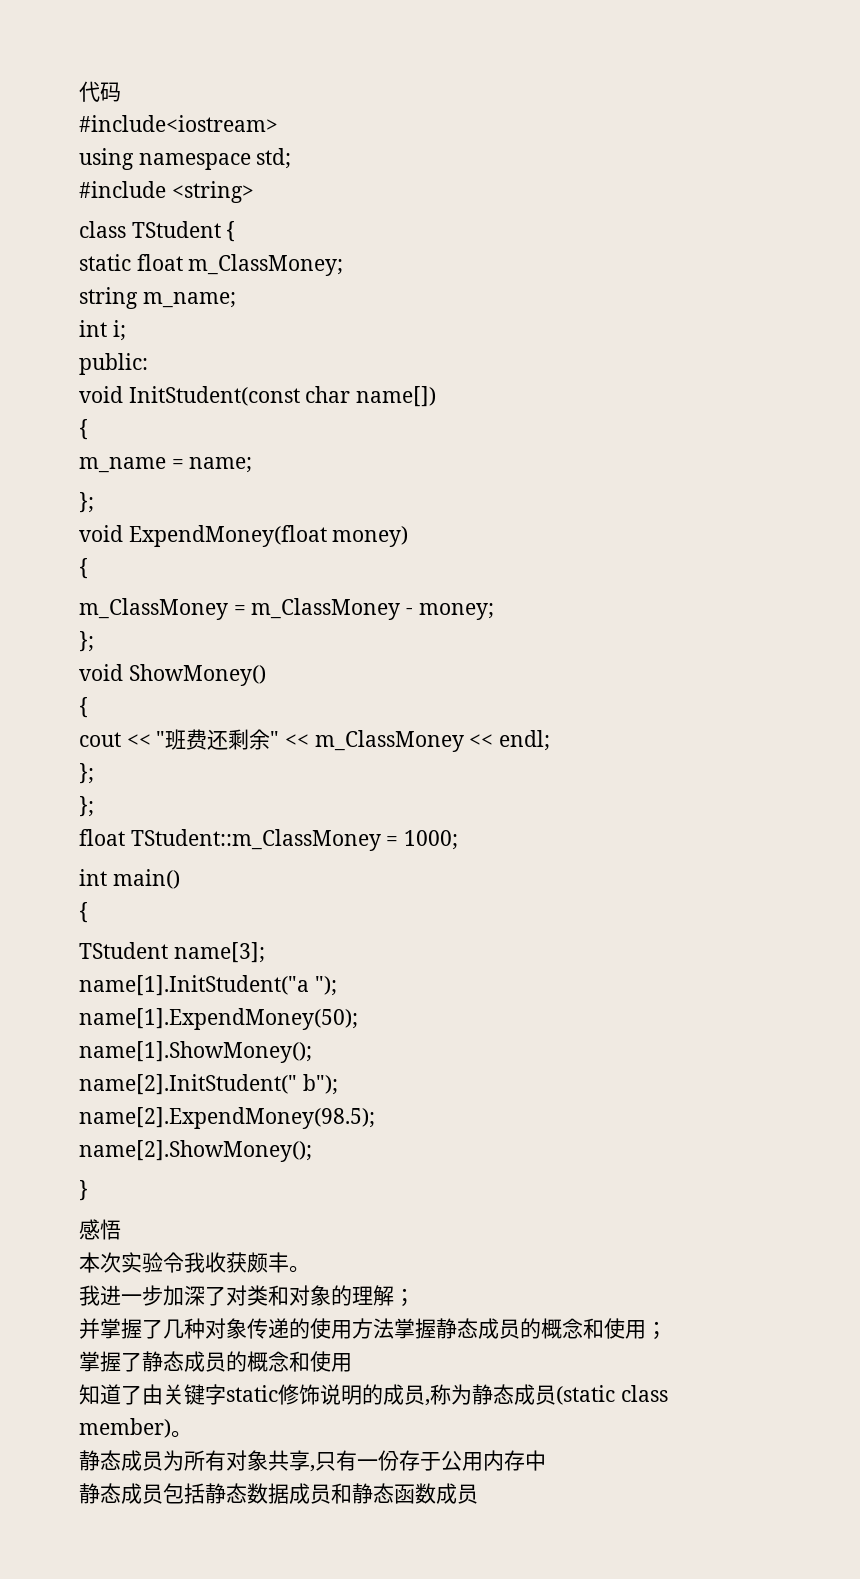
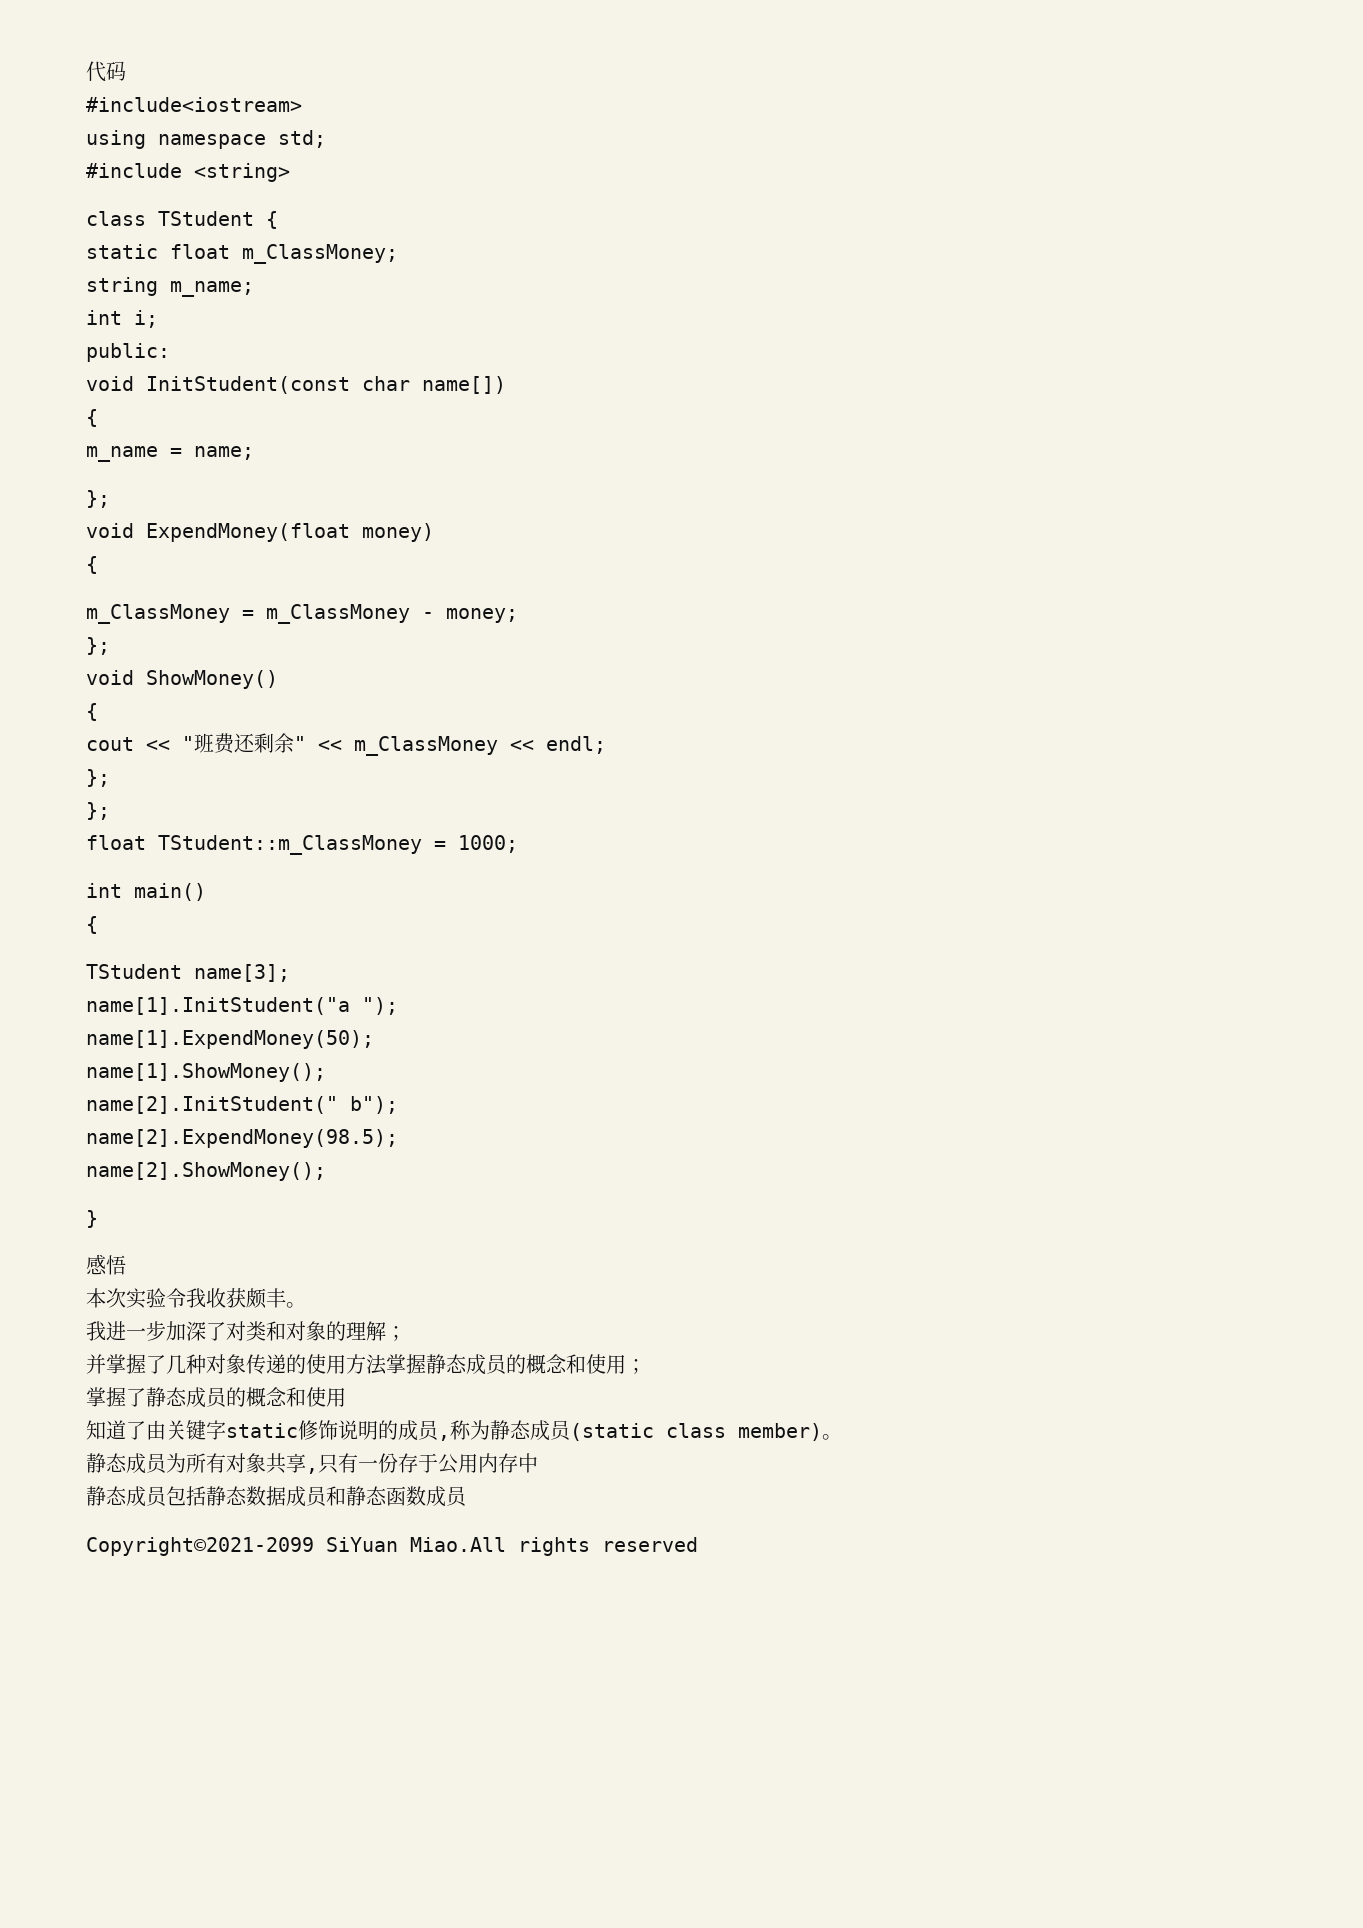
(478, 1494) none -> [86,1537,698,1556] // Copyright©2021-2099 SiYuan Miao.All rights reserved

